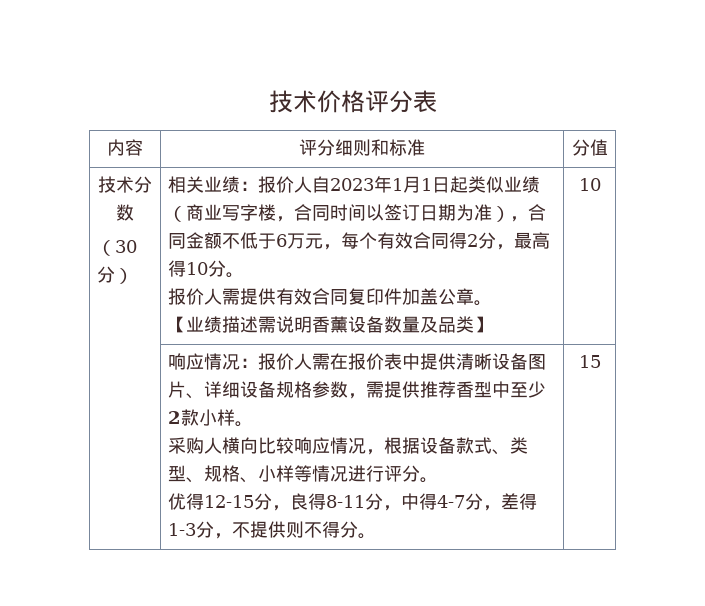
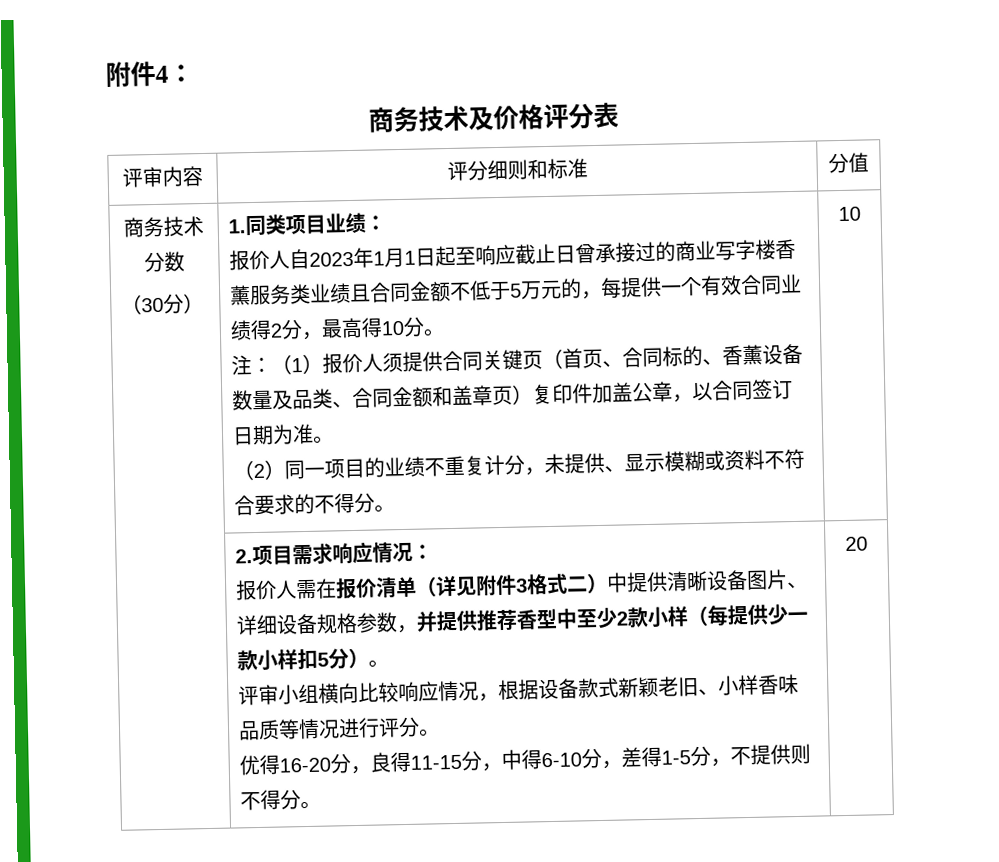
[268,90,317,113] 技术 -> [105,60,194,87] [367,105,494,133] 附件4： // 商务技术及
(437, 101) none -> [122,166,163,188] 评审
(608, 147) none -> [123,216,164,238] 商务
[167,176,204,193] 相关 -> [227,214,326,237] 1.同类项目
(258, 186) none -> (386, 223) //
[467,176,540,193] [167,204,546,222] [167,232,359,250] 类似业绩（商业写字楼，合同时间以签订日期为准），合同金额不低于6万元，每 -> [454,238,796,266] [228,276,682,306] 至响应截止日曾承接过的商业写字楼香薰服务类业绩且合同金额不低于5万元的，每提供一
(449, 241) none -> [779,273,802,294] [229,320,252,341] 业绩
[167,288,492,306] [167,316,312,333] 报价人需提供有效合同复印件加盖公章。 // 【业绩描述需说明 -> [230,345,723,376] 注：（1）报价人须提供合同关键页（首页、合同标的、
[473,316,492,333] [578,178,601,191] 】 | 10 // | -> [331,379,793,409] [231,423,334,446] [232,448,805,481] [233,492,395,516] [838,206,861,222] [234,543,333,566] 、合同金额和盖章页）复印件加盖公章，以合同签订日期为准。 // （2）同一项目的业绩不重复计分，未提供、显示模糊或资料不符合要求的不得分。 | 10 // | 2.项目需求
(258, 363) none -> (433, 552) //
[383,353,402,370] 表 -> [374,572,608,599] 清单（详见附件3格式二）
[365,381,384,398] 需 -> [415,611,438,633] 并
[234,421,253,427] [167,437,222,454] 。 // 采购人 -> [686,604,808,627] [236,647,389,672] [237,683,319,706] （每提供少一款小样扣5分）。 // 评审小组
[491,437,528,455] [167,465,294,483] 、类型、规格、小样 -> [617,673,799,698] [237,719,280,741] 新颖老旧、小样香味品质
[203,495,254,508] 12-15 -> [278,757,331,773] 16-20
[325,495,365,508] 8-11 -> [409,754,462,770] 11-15
[436,495,465,508] 4-7 -> [540,752,582,768] 6-10
[167,523,196,536] 1-3 -> [660,750,691,765] 1-5
[578,355,601,368] 15 -> [845,536,868,551] 20

